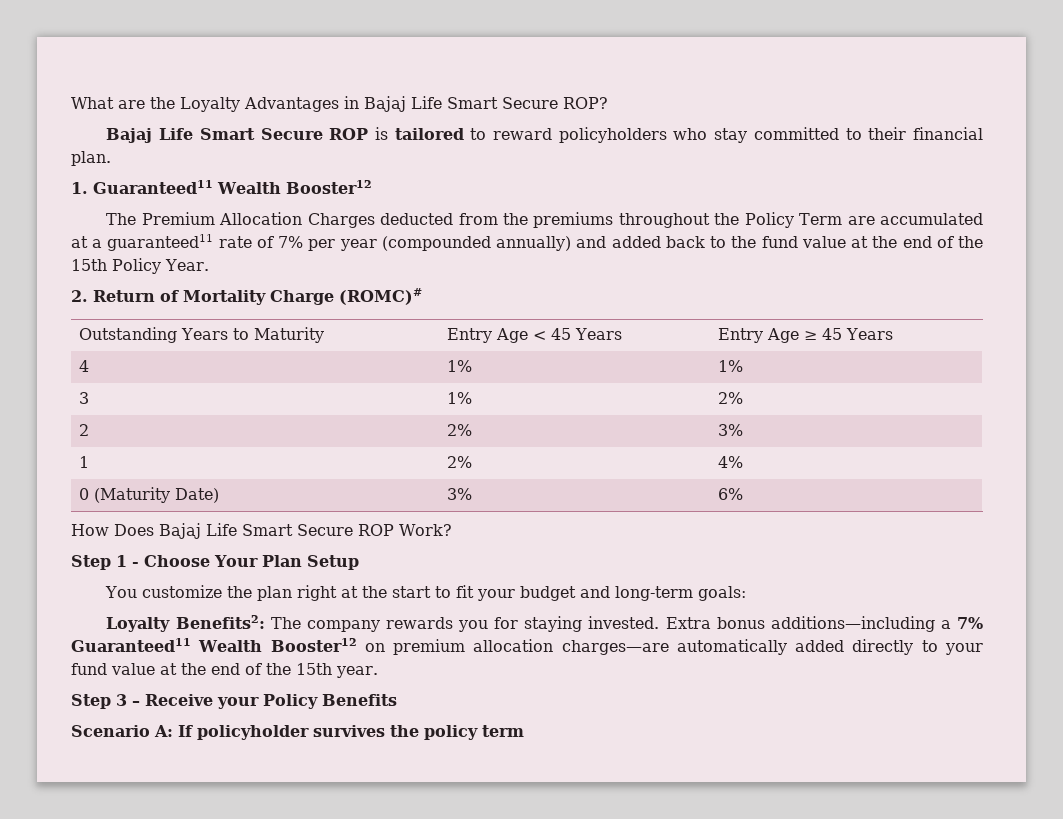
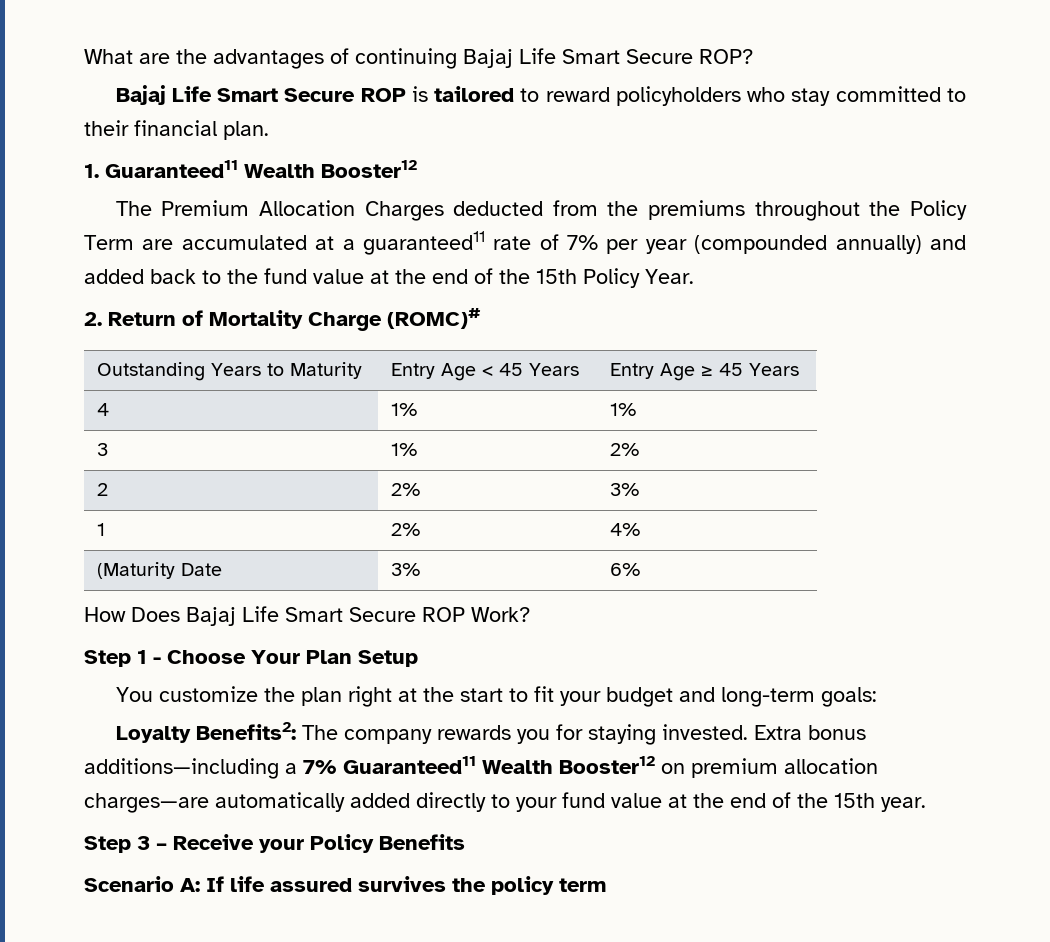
[180,96,359,112] Loyalty Advantages in -> [213,48,457,69] advantages of continuing
[79,487,220,503] 0 (Maturity Date) -> [96,562,222,579] (Maturity Date
[197,725,309,740] policyholder -> [230,876,352,892] life assured

